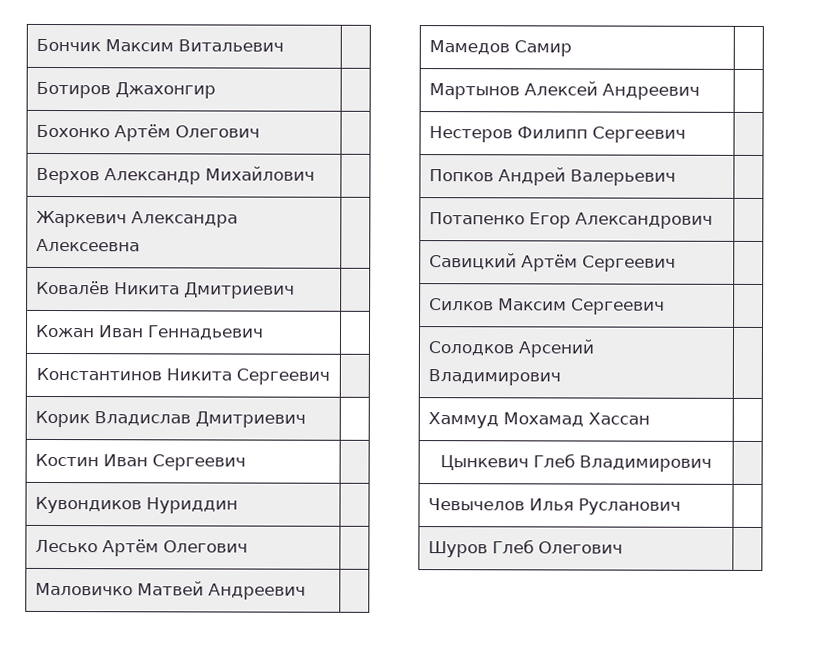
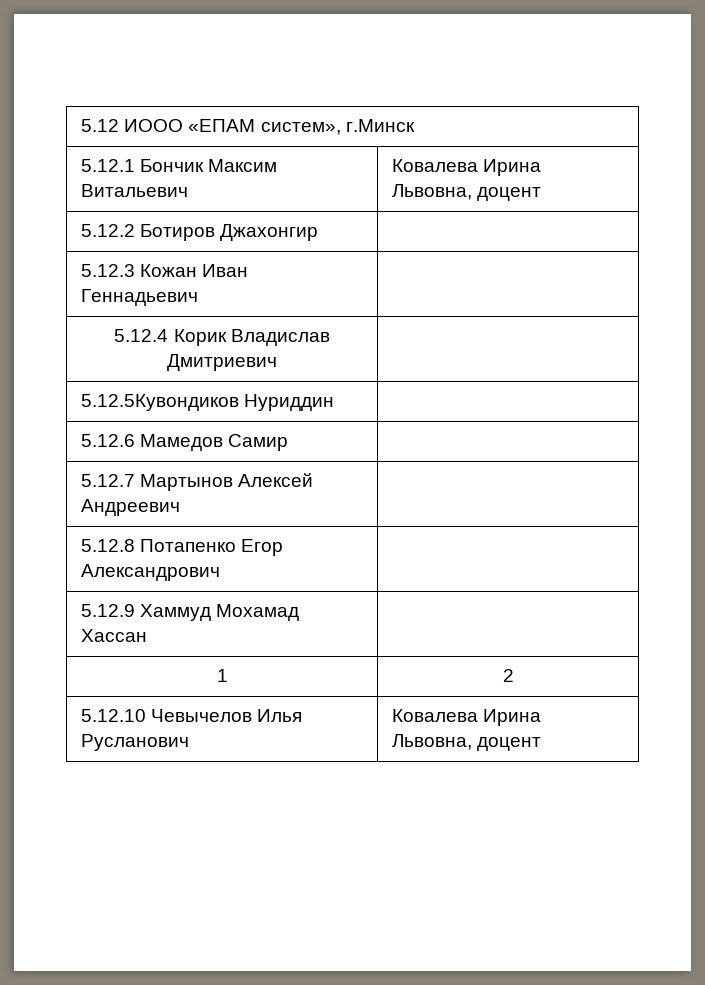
[36,38,285,52] [36,81,217,99] [36,124,261,142] [36,166,316,185] [36,210,239,228] [36,238,141,252] [36,280,296,299] Бончик Максим Витальевич | // Ботиров Джахонгир | // Бохонко Артём Олегович | // Верхов Александр Михайлович | // Жаркевич Александра Алексеевна | // Ковалёв Никита Дмитриевич | // -> [81,119,415,135] [81,159,278,172] [81,184,189,197] [392,159,542,176] [392,184,542,201] [81,224,319,241] [81,264,136,277] 5.12 ИООО «ЕПАМ систем», г.Минск // 5.12.1 Бончик Максим Витальевич | Ковалева Ирина Львовна, доцент // 5.12.2 Ботиров Джахонгир | // 5.12.3
[36,367,330,385] Константинов Никита Сергеевич | // -> [114,329,169,342] 5.12.4
[35,453,247,471] [35,496,239,514] [35,539,249,557] [35,581,307,600] Костин Иван Сергеевич | // Кувондиков Нуриддин | // Лесько Артём Олегович | // Маловичко Матвей Андреевич | // -> [81,394,335,411] [81,434,136,447] 5.12.5Кувондиков Нуриддин | // 5.12.6
(573, 48) none -> [81,474,136,487] 5.12.7
[429,126,687,143] [429,167,677,186] [429,212,714,229] [429,253,677,272] [429,298,666,315] [428,339,595,358] [428,369,562,386] Нестеров Филипп Сергеевич | // Попков Андрей Валерьевич | // Потапенко Егор Александрович | // Савицкий Артём Сергеевич | // Силков Максим Сергеевич | // Солодков Арсений Владимирович | // -> [81,539,284,556] [81,564,221,581] [81,604,136,617] 5.12.8 Потапенко Егор Александрович | // 5.12.9
[440,453,712,472] Цынкевич Глеб Владимирович | // -> [216,669,228,682] [502,669,514,682] [81,709,147,722] 1 | 2 // 5.12.10
[428,539,624,558] // Шуров Глеб Олегович | -> [392,709,542,726] [392,734,542,751] Ковалева Ирина Львовна, доцент

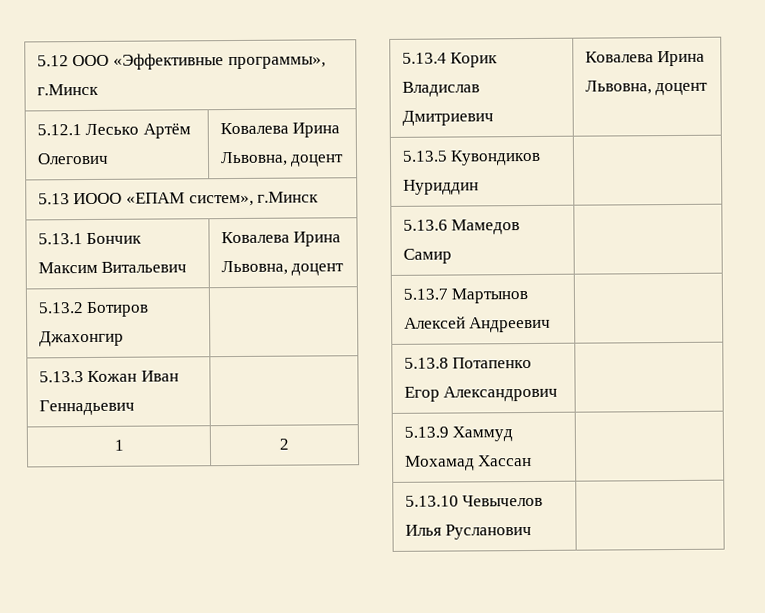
(120, 125) none -> [72,53,326,70] [36,83,99,96] [36,123,192,139] [36,152,109,165] [219,122,341,138] [219,151,345,167] [37,193,70,205] ООО «Эффективные программы», г.Минск // 5.12.1 Лесько Артём Олегович | Ковалева Ирина Львовна, доцент // 5.13
[81,159,136,172] 5.12.1 -> [37,233,83,245] 5.13.1
[81,224,136,237] 5.12.2 -> [37,302,84,314] 5.13.2
[81,264,136,277] 5.12.3 -> [38,371,84,383] 5.13.3
[114,329,330,346] [167,354,277,371] [81,394,335,411] [81,434,289,451] [81,473,314,491] [81,499,181,516] [81,539,284,556] [81,564,221,581] [81,604,300,621] [81,629,148,642] [216,669,228,682] [502,669,514,682] [81,709,303,722] [81,734,190,751] [392,709,542,726] [392,734,542,751] 5.12.4 Корик Владислав Дмитриевич | // 5.12.5Кувондиков Нуриддин | // 5.12.6 Мамедов Самир | // 5.12.7 Мартынов Алексей Андреевич | // 5.12.8 Потапенко Егор Александрович | // 5.12.9 Хаммуд Мохамад Хассан | // 1 | 2 // 5.12.10 Чевычелов Илья Русланович | Ковалева Ирина Львовна, доцент -> [113,439,124,451] [279,438,289,450] [401,52,499,68] [401,81,480,97] [401,110,494,126] [584,50,706,67] [584,80,709,96] [401,149,542,166] [402,179,479,195] [402,219,521,235] [402,248,452,264] [402,288,529,304] [403,316,552,333] [403,356,533,369] [403,385,559,402] [403,426,514,442] [404,454,533,471] [404,494,544,507] [404,523,533,540] 1 | 2 // 5.13.4 Корик Владислав Дмитриевич | Ковалева Ирина Львовна, доцент // 5.13.5 Кувондиков Нуриддин | // 5.13.6 Мамедов Самир | // 5.13.7 Мартынов Алексей Андреевич | // 5.13.8 Потапенко Егор Александрович | // 5.13.9 Хаммуд Мохамад Хассан | // 5.13.10 Чевычелов Илья Русланович |

